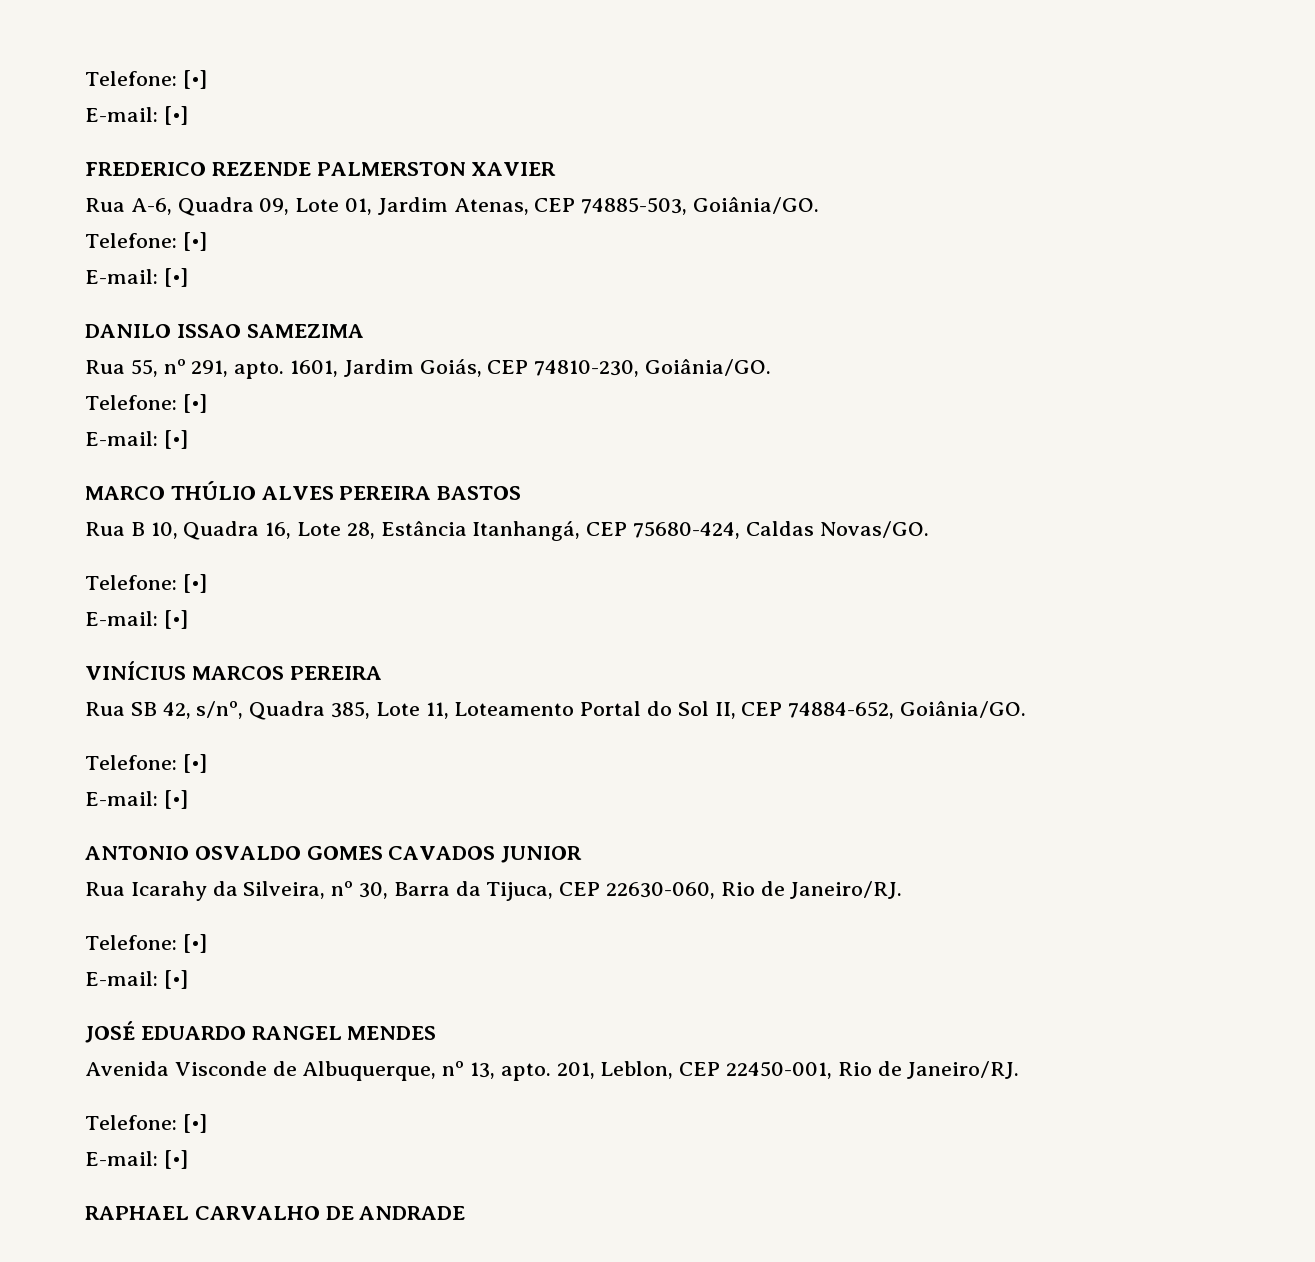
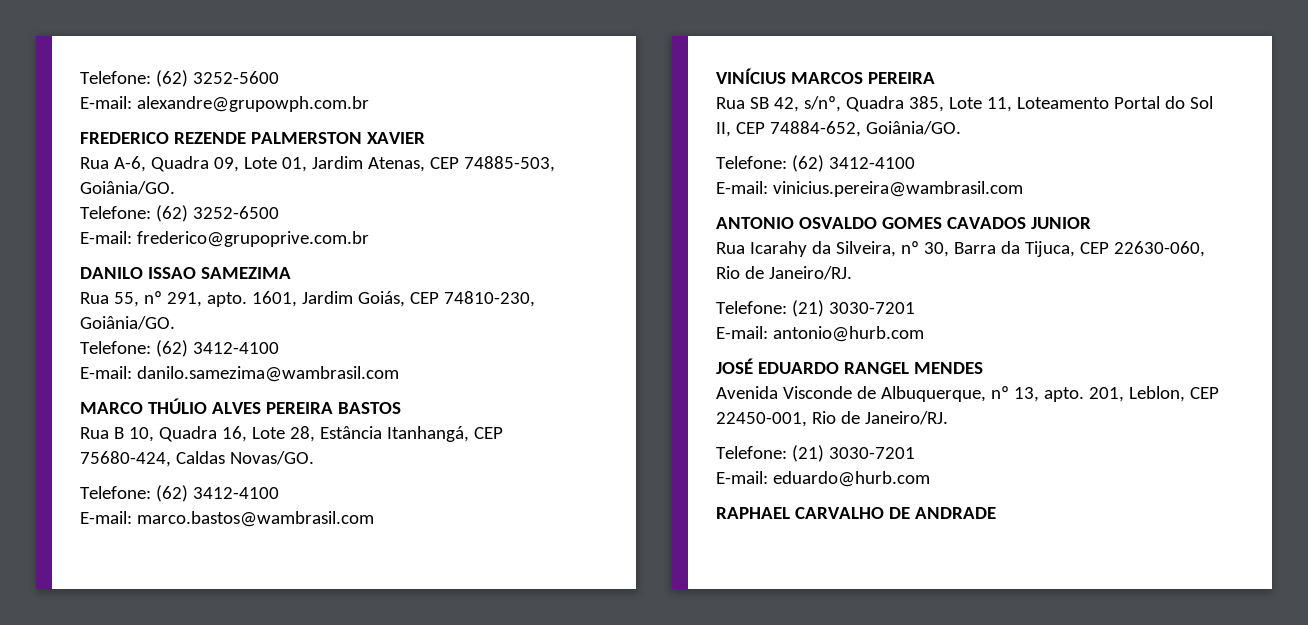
[85,70,207,89] [85,106,188,125] Telefone: [•] // E-mail: [•] -> [80,70,279,87] [80,96,369,112] Telefone: (62) 3252-5600 // E-mail: alexandre@grupowph.com.br
[182,232,207,251] [85,268,188,287] [•] // E-mail: [•] -> [155,205,279,222] [80,231,369,247] (62) 3252-6500 // E-mail: frederico@grupoprive.com.br
[182,394,207,413] [85,430,188,449] [•] // E-mail: [•] -> [155,340,279,357] [80,366,399,382] (62) 3412-4100 // E-mail: danilo.samezima@wambrasil.com
[182,574,207,593] [85,610,188,629] [•] // E-mail: [•] -> [155,485,279,502] [80,511,374,527] (62) 3412-4100 // E-mail: marco.bastos@wambrasil.com
[182,754,207,773] [85,790,188,809] [•] // E-mail: [•] -> [791,155,915,172] [716,181,1023,197] (62) 3412-4100 // E-mail: vinicius.pereira@wambrasil.com
[182,934,207,953] [85,970,188,989] [•] // E-mail: [•] -> [791,300,915,317] [716,326,924,342] (21) 3030-7201 // E-mail: antonio@hurb.com
[182,1114,207,1133] [85,1150,188,1169] [•] // E-mail: [•] -> [791,445,915,462] [716,471,930,487] (21) 3030-7201 // E-mail: eduardo@hurb.com

